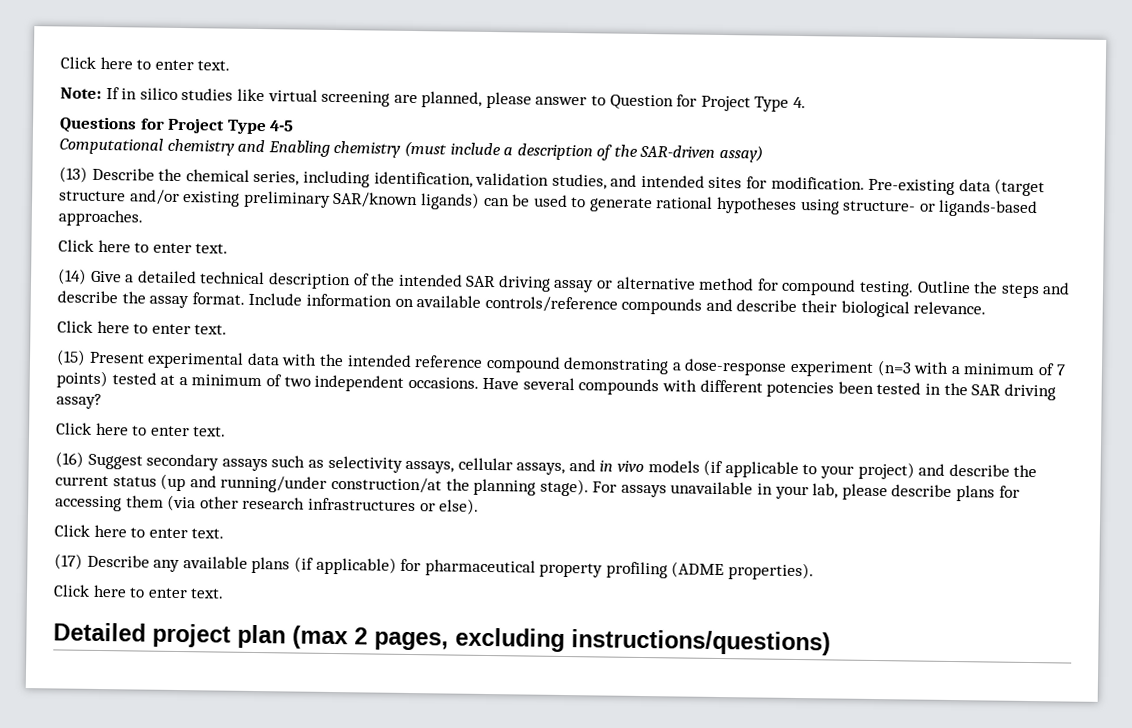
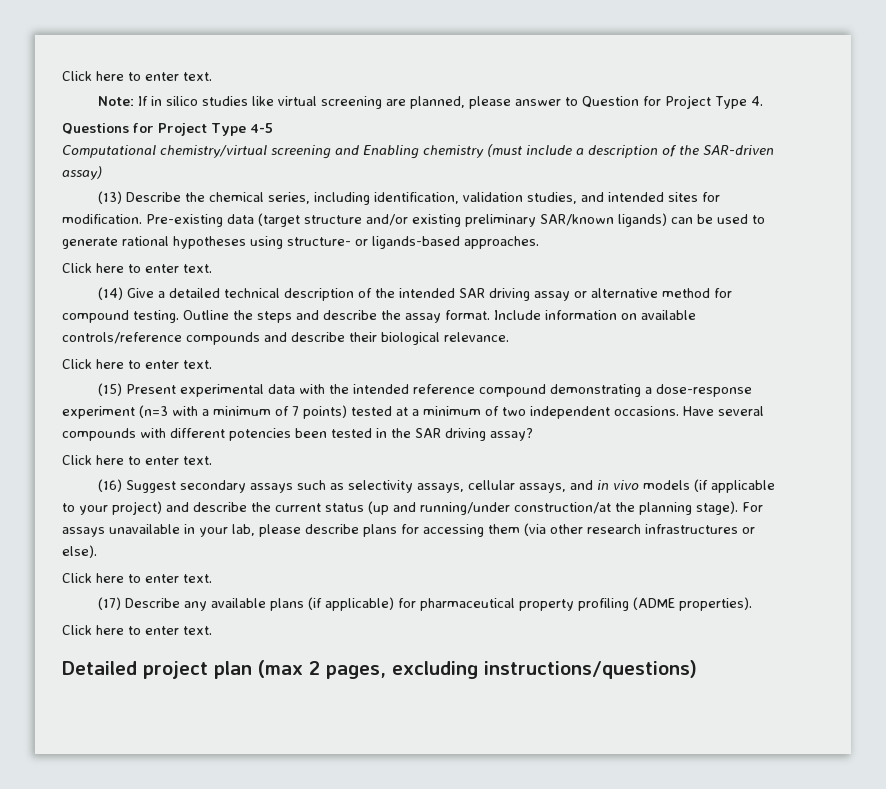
[166,138,235,156] chemistry -> [160,145,331,159] chemistry/virtual screening

